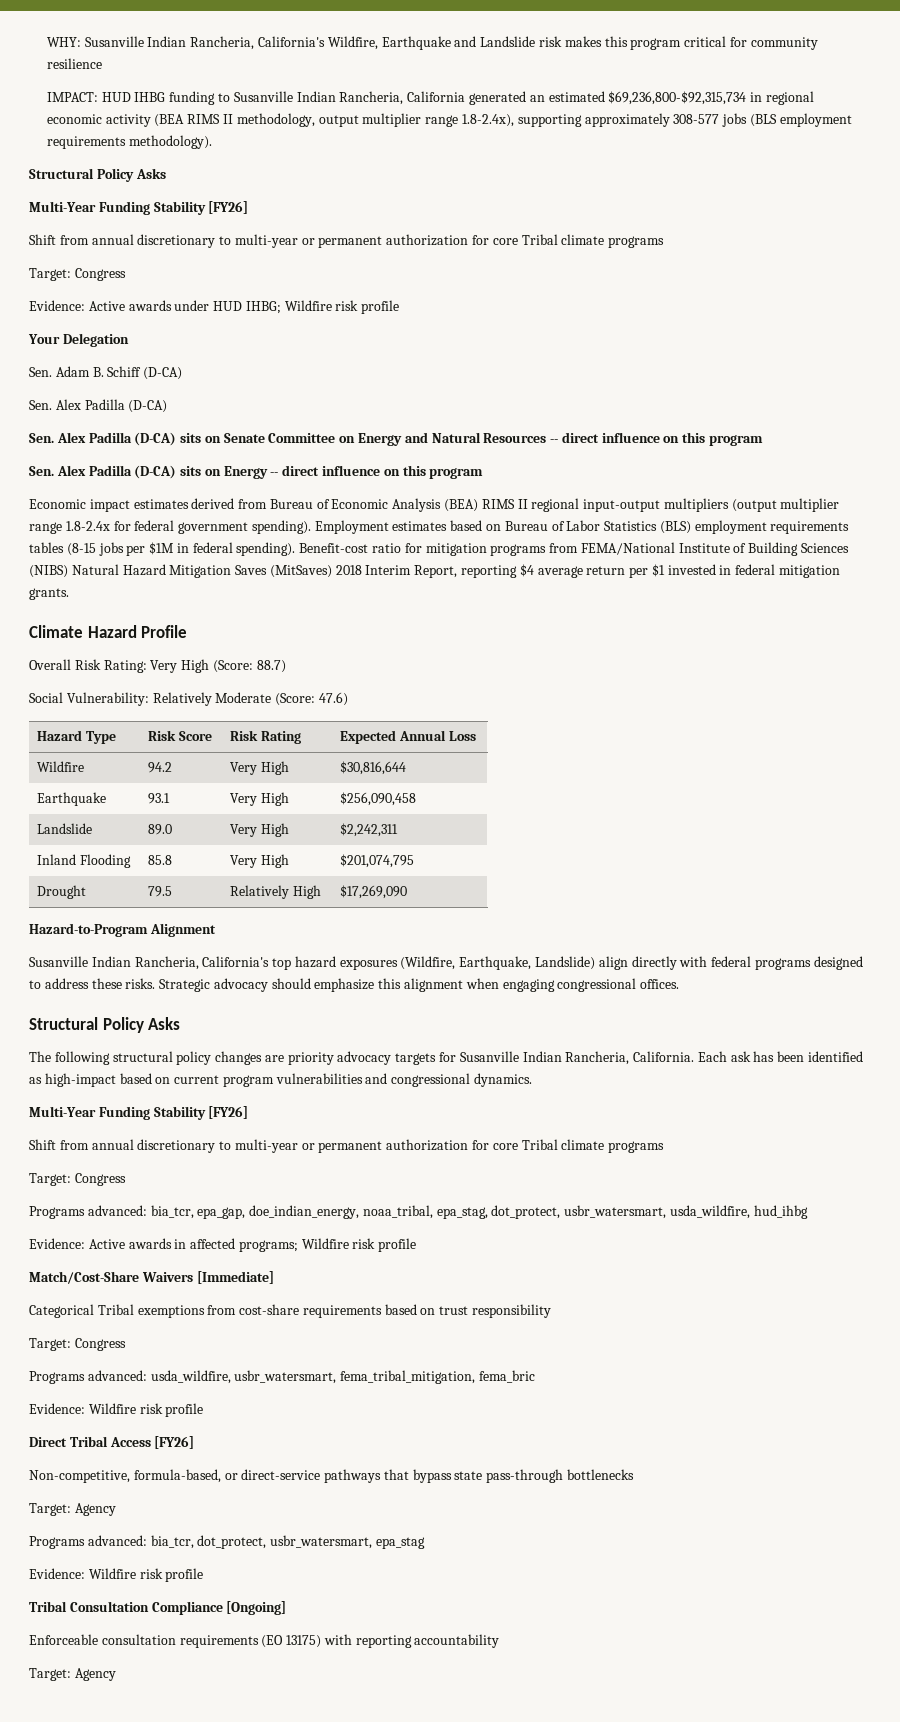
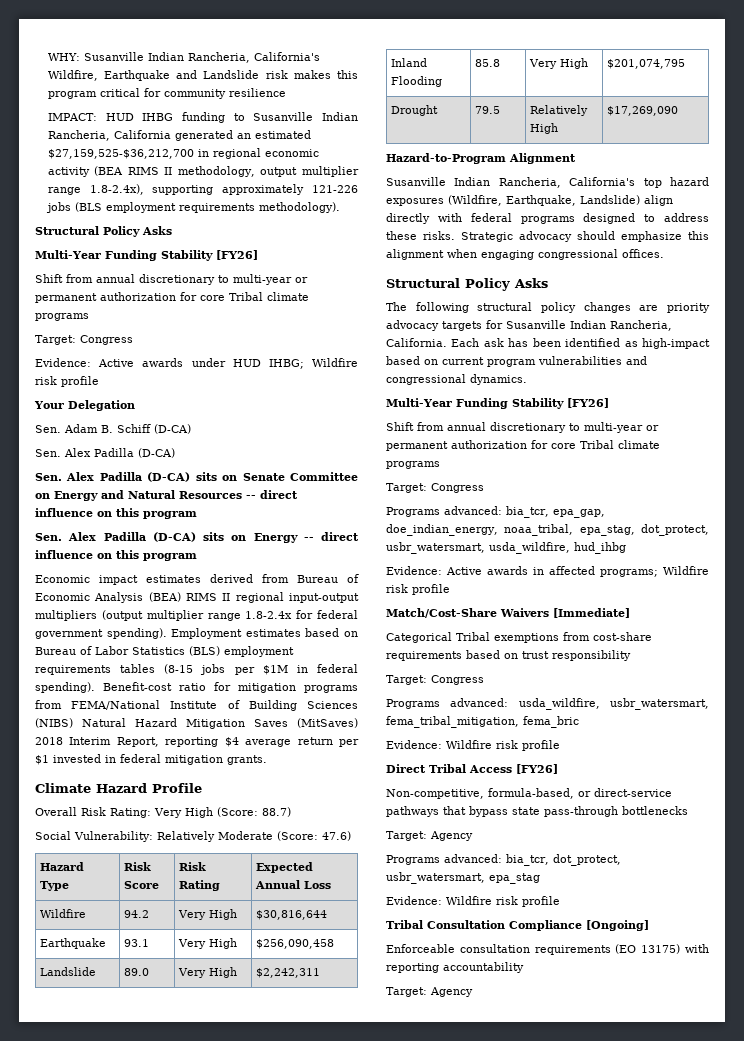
[608,91,747,105] $69,236,800-$92,315,734 -> [47,149,194,159] $27,159,525-$36,212,700
[673,114,720,124] 308-577 -> [311,185,358,193] 121-226

